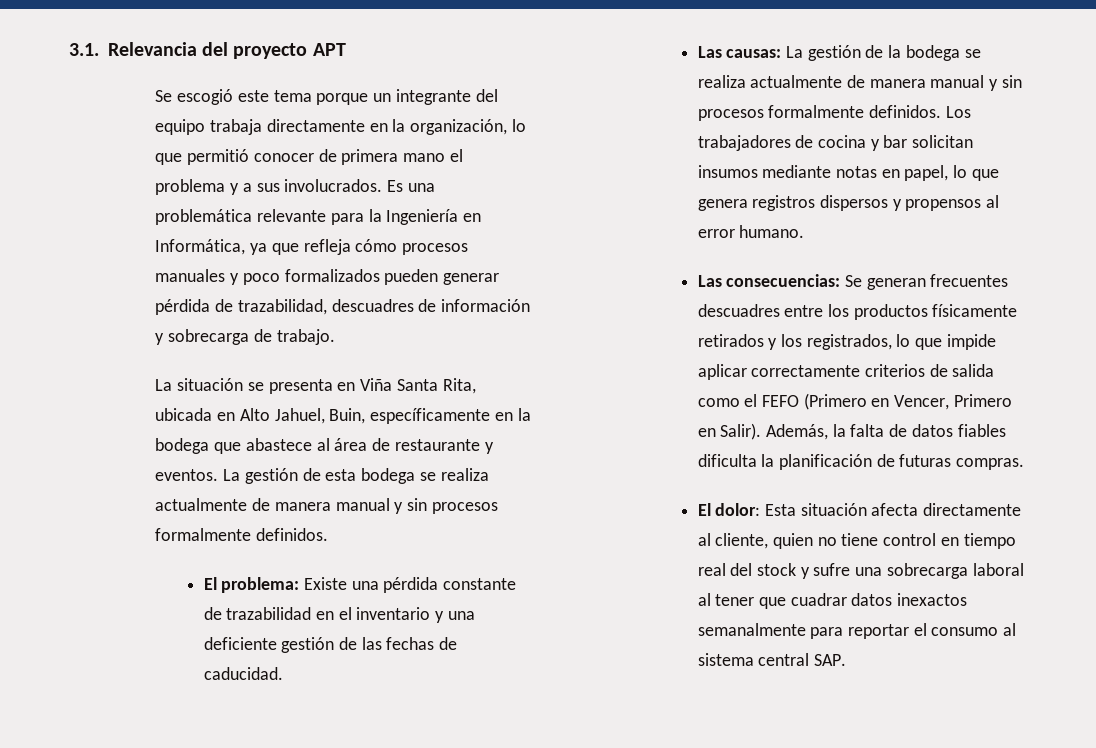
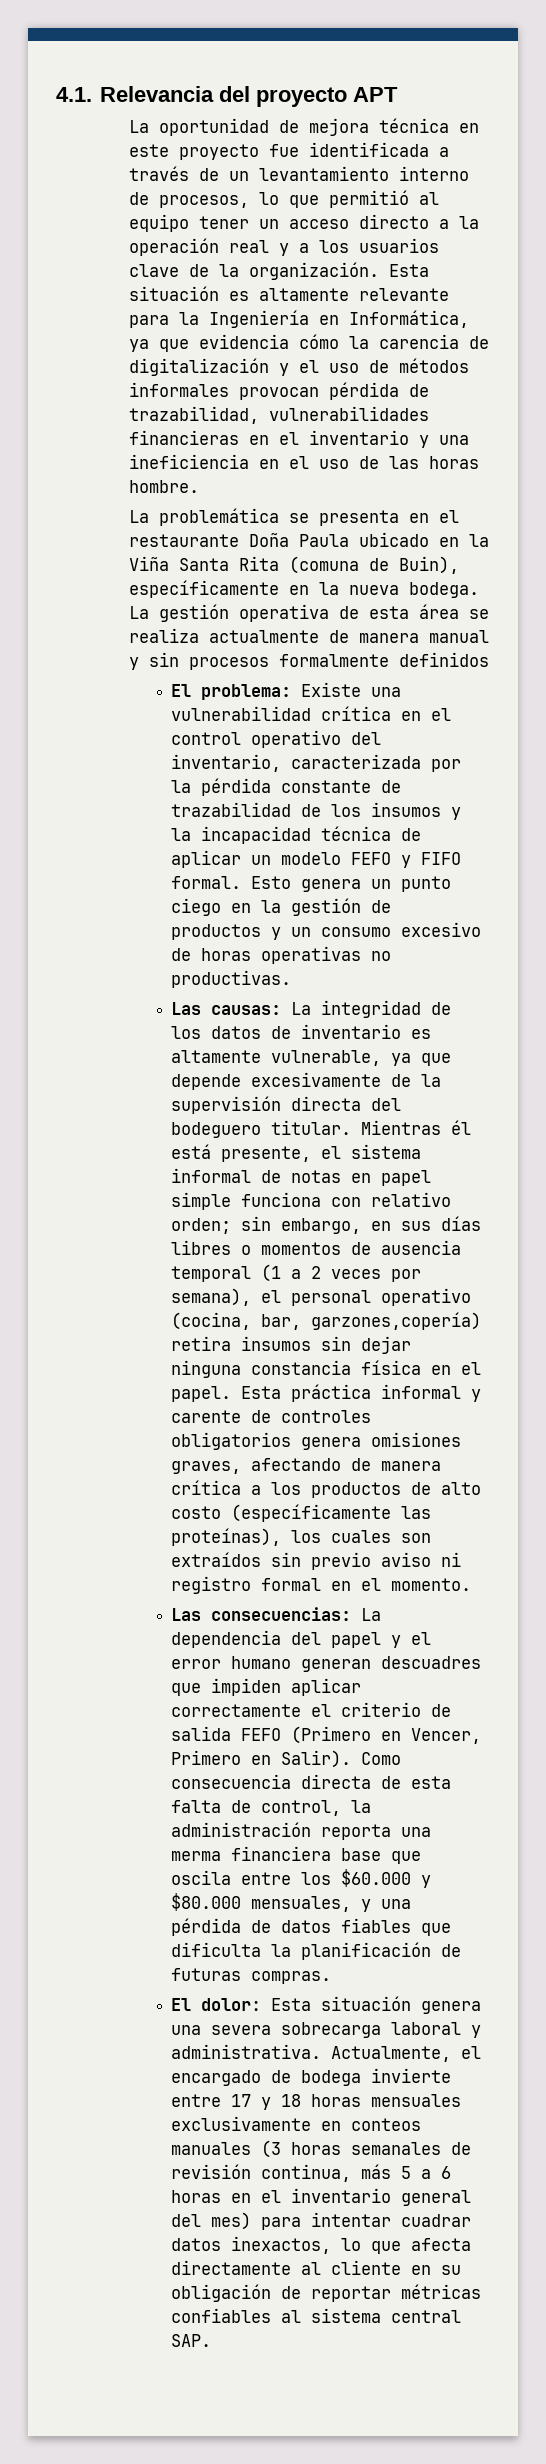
[69,43,99,56] 3.1. -> [56,87,92,102] 4.1.
[155,89,498,105] [155,119,526,135] [155,149,463,165] [155,179,435,195] [155,209,253,225] Se escogió este tema porque un integrante del equipo trabaja directamente en la organización, lo que permitió conocer de primera mano el problema y a sus involucrados. Es una problemática -> [128,118,479,136] [128,142,449,160] [128,166,469,181] [128,190,439,208] [128,214,479,232] [128,238,439,256] [128,262,429,280] [128,286,349,301] La oportunidad de mejora técnica en este proyecto fue identificada a través de un levantamiento interno de procesos, lo que permitió al equipo tener un acceso directo a la operación real y a los usuarios clave de la organización. Esta situación es altamente
[303,239,469,255] [155,269,500,285] [155,299,531,315] [155,329,335,345] [155,378,244,391] refleja cómo procesos manuales y poco formalizados pueden generar pérdida de trazabilidad, descuadres de información y sobrecarga de trabajo. // La situación -> [198,334,489,349] [128,358,469,376] [128,382,429,400] [128,406,429,424] [128,430,469,448] [128,454,479,469] [128,480,199,493] [128,508,279,526] evidencia cómo la carencia de digitalización y el uso de métodos informales provocan pérdida de trazabilidad, vulnerabilidades financieras en el inventario y una ineficiencia en el uso de las horas hombre. // La problemática
[360,378,476,394] [155,408,531,424] [155,438,494,454] [155,468,416,484] Viña Santa Rita, ubicada en Alto Jahuel, Buin, específicamente en la bodega que abastece al área de restaurante y eventos. La gestión de esta bodega -> [438,510,459,523] [128,532,489,547] [128,556,459,574] [128,580,479,598] [128,604,459,622] el restaurante Doña Paula ubicado en la Viña Santa Rita (comuna de Buin), específicamente en la nueva bodega. La gestión operativa de esta área
[256,528,329,541] definidos. -> [398,652,489,667] definidos
[383,577,517,593] [203,607,475,623] [203,637,458,653] [203,667,283,680] [697,45,981,61] [697,75,1022,91] [697,105,971,121] [697,135,974,151] [697,165,999,181] [697,195,1000,211] [697,225,805,238] [697,274,1009,290] [697,304,1018,320] [697,334,996,350] [697,364,995,380] [697,394,758,407] pérdida constante de trazabilidad en el inventario y una deficiente gestión de las fechas de caducidad. // Las causas: La gestión de la bodega se realiza actualmente de manera manual y sin procesos formalmente definidos. Los trabajadores de cocina y bar solicitan insumos mediante notas en papel, lo que genera registros dispersos y propensos al error humano. // Las consecuencias: Se generan frecuentes descuadres entre los productos físicamente retirados y los registrados, lo que impide aplicar correctamente criterios de salida como el -> [171,706,452,721] [171,730,382,748] [171,754,462,772] [171,778,402,796] [171,802,462,820] [171,826,422,844] [171,850,462,868] [171,876,452,892] [171,898,392,916] [171,922,482,940] [171,946,392,964] [171,970,292,988] [171,1000,452,1018] [171,1024,432,1039] [171,1050,452,1066] [171,1072,442,1090] [171,1096,402,1114] [171,1120,472,1138] [171,1144,422,1162] [171,1168,432,1186] [171,1192,452,1210] [171,1216,482,1234] [171,1240,462,1255] [171,1264,422,1282] [171,1288,472,1306] [171,1312,482,1330] [171,1336,412,1354] [171,1360,482,1378] [171,1384,482,1402] [171,1410,372,1423] [171,1432,462,1450] [171,1458,442,1474] [171,1480,482,1498] [171,1504,432,1522] [171,1528,432,1546] [171,1552,462,1570] [171,1576,472,1594] [171,1607,382,1621] [171,1630,432,1648] [171,1656,482,1672] [171,1678,362,1696] [171,1702,452,1717] [171,1726,232,1741] vulnerabilidad crítica en el control operativo del inventario, caracterizada por la pérdida constante de trazabilidad de los insumos y la incapacidad técnica de aplicar un modelo FEFO y FIFO formal. Esto genera un punto ciego en la gestión de productos y un consumo excesivo de horas operativas no productivas. // Las causas: La integridad de los datos de inventario es altamente vulnerable, ya que depende excesivamente de la supervisión directa del bodeguero titular. Mientras él está presente, el sistema informal de notas en papel simple funciona con relativo orden; sin embargo, en sus días libres o momentos de ausencia temporal (1 a 2 veces por semana), el personal operativo (cocina, bar, garzones,copería) retira insumos sin dejar ninguna constancia física en el papel. Esta práctica informal y carente de controles obligatorios genera omisiones graves, afectando de manera crítica a los productos de alto costo (específicamente las proteínas), los cuales son extraídos sin previo aviso ni registro formal en el momento. // Las consecuencias: La dependencia del papel y el error humano generan descuadres que impiden aplicar correctamente el criterio de salida
[765,424,885,440] Además, la falta -> [361,1752,402,1765] [171,1774,452,1789] [171,1800,372,1816] [171,1822,432,1840] [171,1846,422,1864] [171,1869,432,1888] [171,1893,412,1912] [171,1918,242,1936] Como consecuencia directa de esta falta de control, la administración reporta una merma financiera base que oscila entre los $60.000 y $80.000 mensuales, y una pérdida
(1006, 430) none -> [421,1923,452,1936] que
[871,503,1022,516] [697,533,1016,549] [697,563,1024,579] [697,593,968,609] [697,623,999,639] afecta directamente al cliente, quien no tiene control en tiempo real del stock y sufre una sobrecarga laboral al tener que cuadrar datos inexactos semanalmente para reportar el consumo -> [421,2001,482,2014] [171,2022,482,2038] [171,2044,482,2062] [171,2068,452,2086] [171,2094,462,2110] [171,2116,422,2131] [171,2140,472,2158] [171,2164,452,2182] [171,2188,472,2206] [171,2212,472,2230] [171,2236,472,2254] [171,2260,462,2275] [171,2284,482,2302] [171,2308,272,2323] genera una severa sobrecarga laboral y administrativa. Actualmente, el encargado de bodega invierte entre 17 y 18 horas mensuales exclusivamente en conteos manuales (3 horas semanales de revisión continua, más 5 a 6 horas en el inventario general del mes) para intentar cuadrar datos inexactos, lo que afecta directamente al cliente en su obligación de reportar métricas confiables

